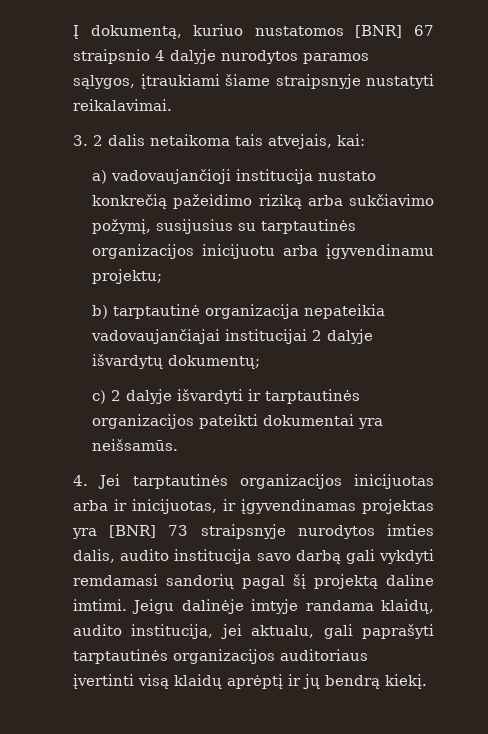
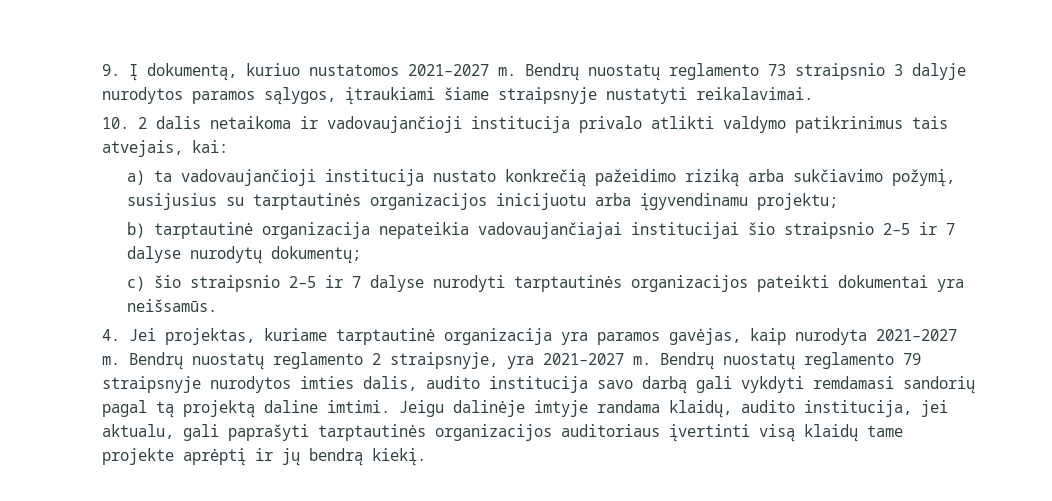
(73, 32) none -> [101,64,120,76] 9.
[355,25,434,38] [73,49,166,64] [BNR] 67 straipsnio 4 -> [407,63,903,81] 2021–2027 m. Bendrų nuostatų reglamento 73 straipsnio 3
[73,135,89,146] 3. -> [101,117,129,129] 10.
(231, 140) none -> [299,116,903,133] ir vadovaujančioji institucija privalo atlikti valdymo patikrinimus
(108, 177) none -> [153,170,172,182] ta
[312,329,374,344] [92,354,261,369] [92,389,262,404] 2 dalyje išvardytų dokumentų; // c) 2 dalyje išvardyti ir -> [747,222,955,239] [126,246,361,264] [126,275,505,292] šio straipsnio 2–5 ir 7 dalyse nurodytų dokumentų; // c) šio straipsnio 2–5 ir 7 dalyse nurodyti
[132,474,434,489] [73,499,434,514] [72,525,189,539] tarptautinės organizacijos inicijuotas arba ir inicijuotas, ir įgyvendinamas projektas yra [BNR] 73 -> [164,328,957,345] [101,352,921,370] projektas, kuriame tarptautinė organizacija yra paramos gavėjas, kaip nurodyta 2021–2027 m. Bendrų nuostatų reglamento 2 straipsnyje, yra 2021–2027 m. Bendrų nuostatų reglamento 79
[293,574,307,589] šį -> [155,401,174,418] tą
(223, 681) none -> [866,425,903,437] [101,448,174,465] tame projekte

